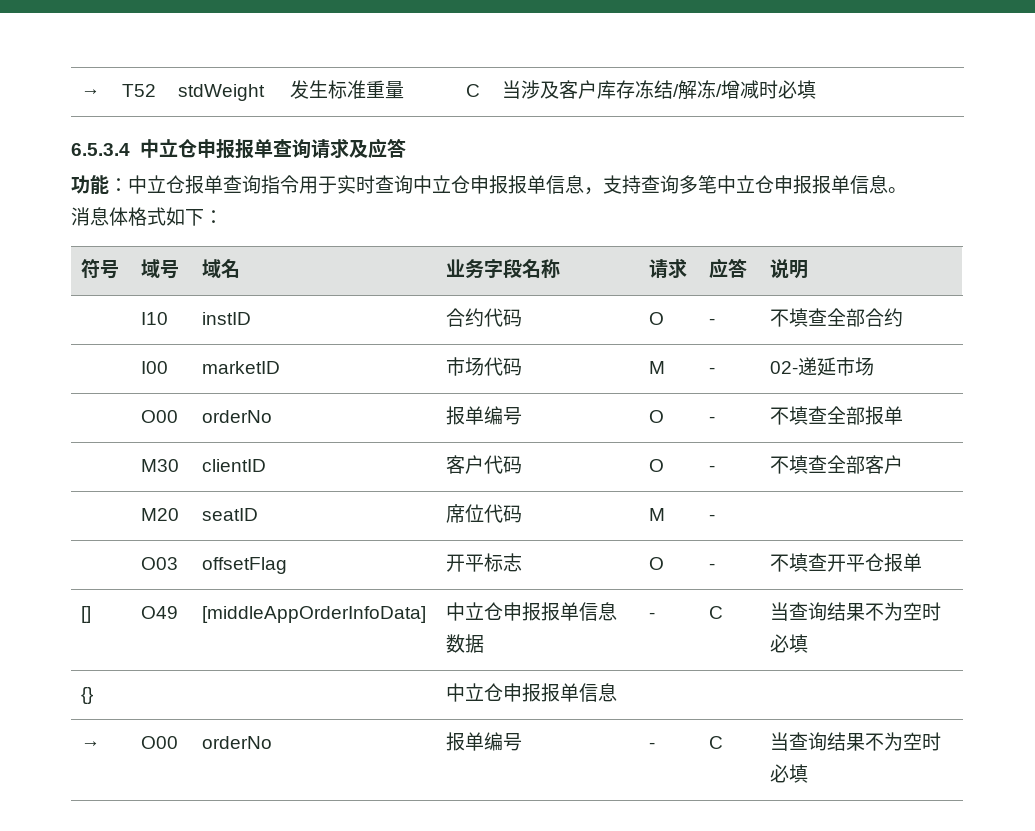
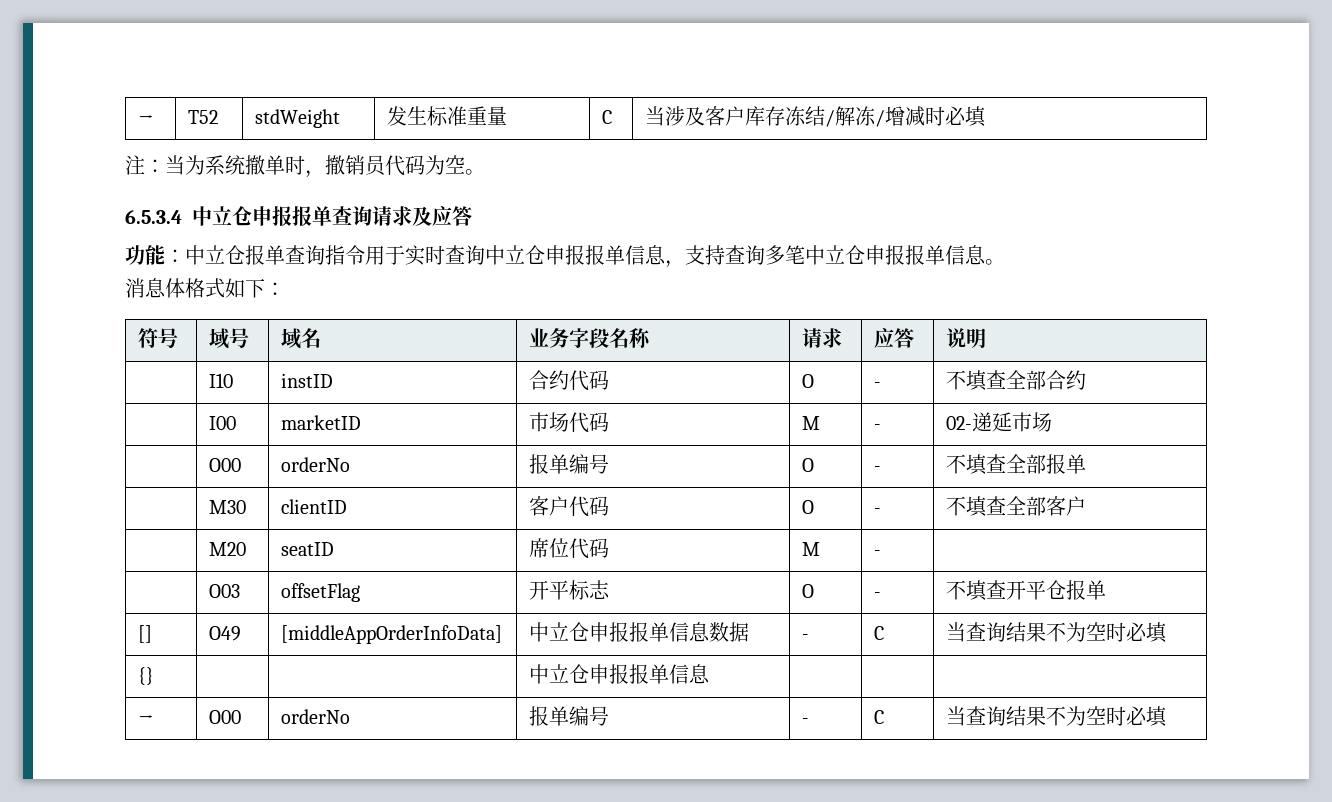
(816, 89) none -> [125,155,485,178] // 注：当为系统撤单时，撤销员代码为空。

